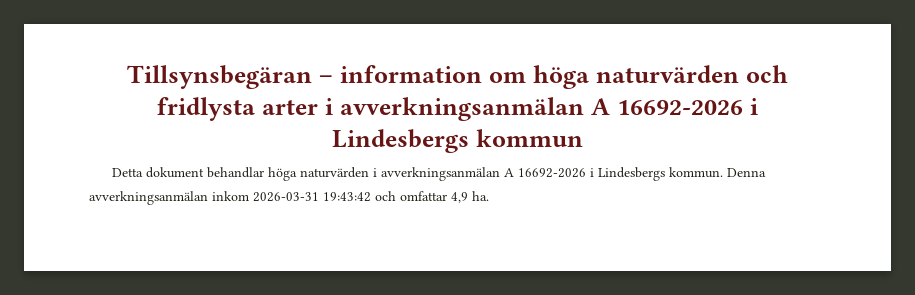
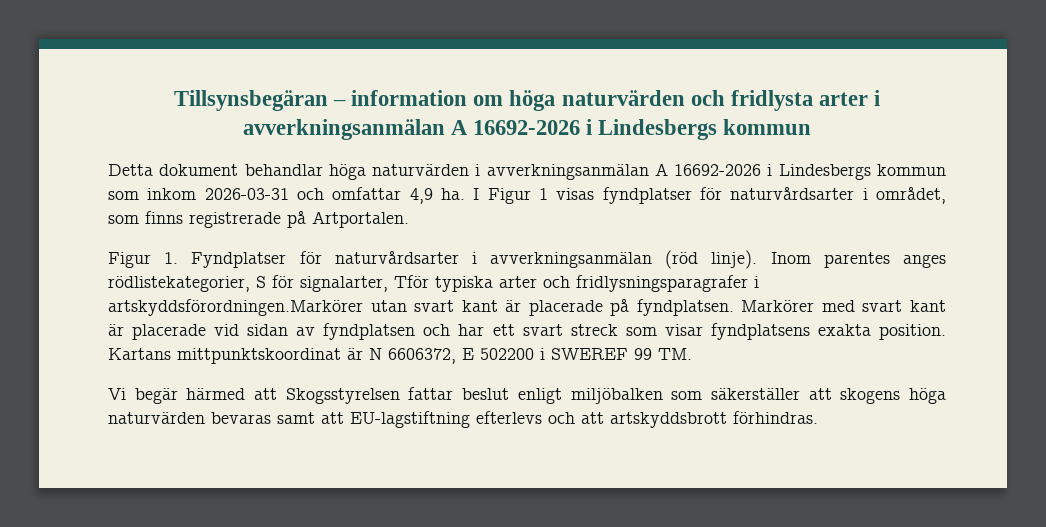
[669,167,767,178] [89,191,208,205] kommun. Denna avverkningsanmälan -> [876,164,946,176] [108,191,139,200] kommun som
[323,192,371,202] 19:43:42 -> (289, 194) none
(489, 196) none -> [473,187,946,204] [108,211,409,228] [108,250,946,269] [108,275,759,292] [108,299,946,316] [108,323,947,340] [108,348,692,364] [108,387,947,404] [108,411,818,428] I Figur 1 visas fyndplatser för naturvårdsarter i området, som finns registrerade på Artportalen. // Figur 1. Fyndplatser för naturvårdsarter i avverkningsanmälan (röd linje). Inom parentes anges rödlistekategorier, S för signalarter, Tför typiska arter och fridlysningsparagrafer i artskyddsförordningen.Markörer utan svart kant är placerade på fyndplatsen. Markörer med svart kant är placerade vid sidan av fyndplatsen och har ett svart streck som visar fyndplatsens exakta position. Kartans mittpunktskoordinat är N 6606372, E 502200 i SWEREF 99 TM. // Vi begär härmed att Skogsstyrelsen fattar beslut enligt miljöbalken som säkerställer att skogens höga naturvärden bevaras samt att EU-lagstiftning efterlevs och att artskyddsbrott förhindras.

